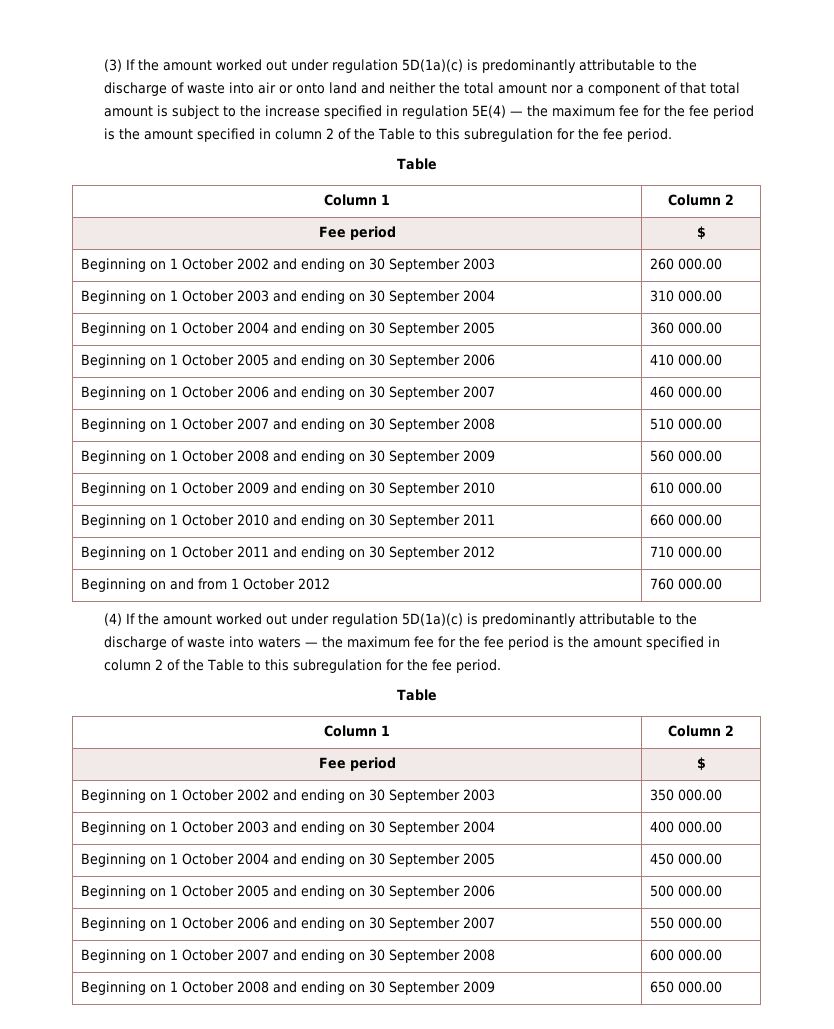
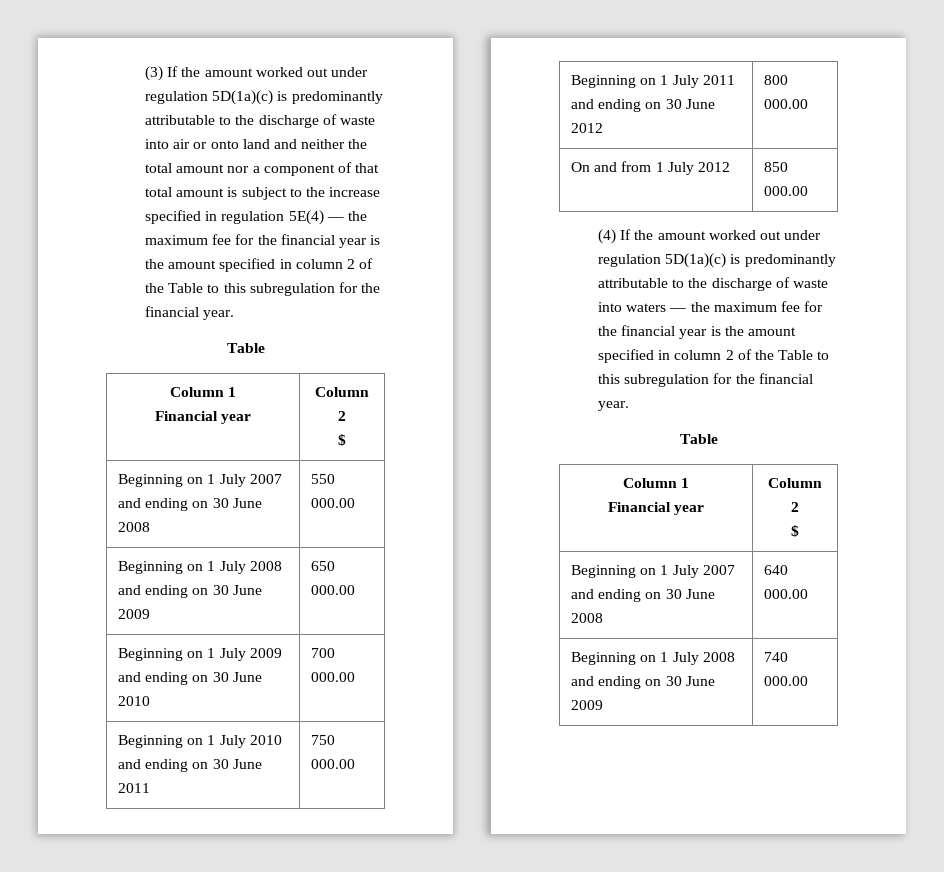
[689,105,755,119] fee period -> [280,234,367,248] financial year
[603,128,673,142] [397,158,438,170] [324,194,390,206] [668,194,734,206] [318,226,396,240] [696,226,706,240] [81,258,496,272] [650,258,723,270] [81,290,496,304] [650,290,723,302] [81,322,496,336] [650,322,723,334] [81,354,496,368] [650,354,723,366] [81,386,496,400] [650,386,723,398] [81,418,496,432] [650,418,723,430] [81,450,496,464] [650,450,723,462] [81,482,496,496] [650,482,723,494] [81,514,496,528] [650,514,723,526] [81,546,235,560] fee period. // Table // Column 1 | Column 2 // Fee period | $ // Beginning on 1 October 2002 and ending on 30 September 2003 | 260 000.00 // Beginning on 1 October 2003 and ending on 30 September 2004 | 310 000.00 // Beginning on 1 October 2004 and ending on 30 September 2005 | 360 000.00 // Beginning on 1 October 2005 and ending on 30 September 2006 | 410 000.00 // Beginning on 1 October 2006 and ending on 30 September 2007 | 460 000.00 // Beginning on 1 October 2007 and ending on 30 September 2008 | 510 000.00 // Beginning on 1 October 2008 and ending on 30 September 2009 | 560 000.00 // Beginning on 1 October 2009 and ending on 30 September 2010 | 610 000.00 // Beginning on 1 October 2010 and ending on 30 September 2011 | 660 000.00 // Beginning on 1 October -> [144,306,235,320] [226,343,265,353] [169,387,237,397] [154,411,252,424] [315,387,369,397] [338,411,346,421] [338,434,346,446] [118,474,282,487] [118,498,262,511] [118,522,151,532] [311,474,336,484] [311,498,356,508] [118,561,282,574] [118,585,262,598] [118,609,151,619] [311,561,336,571] [311,585,356,595] [118,648,282,661] [118,672,262,685] [118,696,151,706] [311,648,336,658] [311,672,356,682] [118,735,282,748] [118,759,262,772] [118,783,151,793] [311,735,336,745] [311,759,356,769] [571,75,699,88] financial year. // Table // Column 1 // Financial year | Column 2 // $ // Beginning on 1 July 2007 and ending on 30 June 2008 | 550 000.00 // Beginning on 1 July 2008 and ending on 30 June 2009 | 650 000.00 // Beginning on 1 July 2009 and ending on 30 June 2010 | 700 000.00 // Beginning on 1 July 2010 and ending on 30 June 2011 | 750 000.00 // Beginning on 1 July
[389,546,496,560] [650,546,723,558] [81,578,167,592] September 2012 | 710 000.00 // Beginning on -> [685,99,715,109] [571,123,604,133] [764,75,789,85] [764,99,809,109] [571,162,591,172] June 2012 | 800 000.00 // On
[243,578,331,590] [650,578,675,590] October 2012 | 760 -> [667,162,730,175] [764,162,789,172] July 2012 | 850
[484,636,550,650] fee period -> [621,325,708,339] financial year
[432,659,502,673] [397,689,438,701] [324,725,390,737] [668,725,734,737] [318,757,396,771] [696,757,706,771] [81,789,496,803] [650,789,723,801] [81,821,496,835] [650,821,723,833] [81,853,496,867] [650,853,723,865] [81,885,496,899] [650,885,723,897] [81,917,496,931] [650,917,723,929] [81,949,496,963] [650,949,723,961] [81,981,496,995] [650,981,675,993] fee period. // Table // Column 1 | Column 2 // Fee period | $ // Beginning on 1 October 2002 and ending on 30 September 2003 | 350 000.00 // Beginning on 1 October 2003 and ending on 30 September 2004 | 400 000.00 // Beginning on 1 October 2004 and ending on 30 September 2005 | 450 000.00 // Beginning on 1 October 2005 and ending on 30 September 2006 | 500 000.00 // Beginning on 1 October 2006 and ending on 30 September 2007 | 550 000.00 // Beginning on 1 October 2007 and ending on 30 September 2008 | 600 000.00 // Beginning on 1 October 2008 and ending on 30 September 2009 | 650 -> [758,373,813,384] [597,401,629,411] [679,434,718,444] [622,478,690,488] [607,502,705,515] [768,478,822,488] [791,502,799,512] [791,525,799,537] [571,565,735,578] [571,589,715,602] [571,613,604,623] [764,565,789,575] [764,589,809,599] [571,652,735,665] [571,676,715,689] [571,700,604,710] [764,652,789,662] financial year. // Table // Column 1 // Financial year | Column 2 // $ // Beginning on 1 July 2007 and ending on 30 June 2008 | 640 000.00 // Beginning on 1 July 2008 and ending on 30 June 2009 | 740

